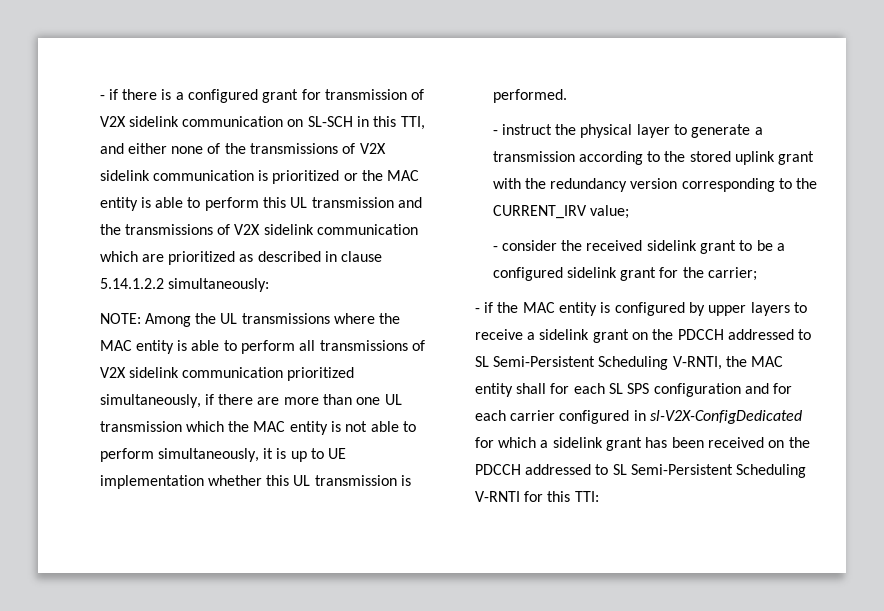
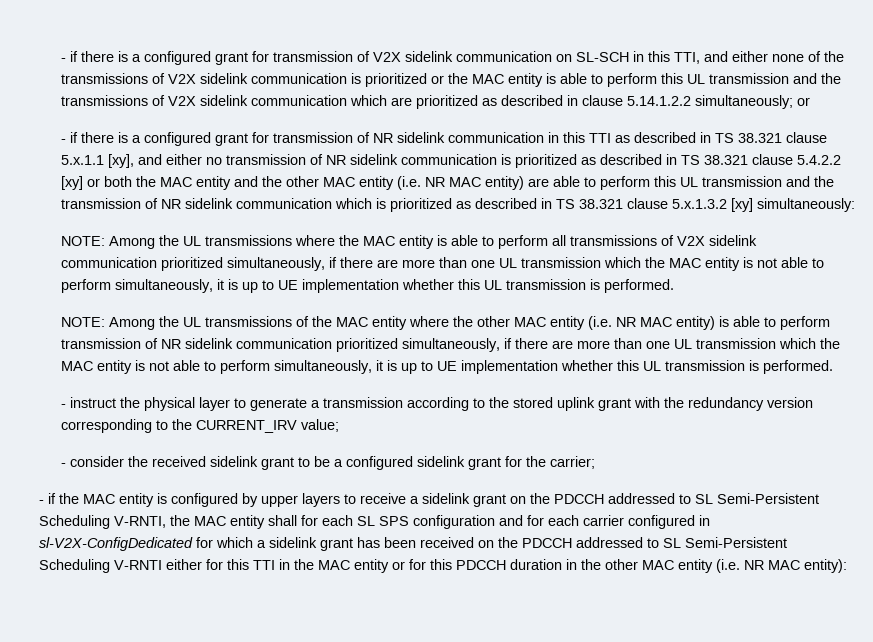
(164, 283) none -> [694,95,810,109] [60,132,827,146] [60,154,841,168] [60,176,834,190] [60,198,753,212] simultaneously; or // - if there is a configured grant for transmission of NR sidelink communication in this TTI as described in TS 38.321 clause 5.x.1.1 [xy], and either no transmission of NR sidelink communication is prioritized as described in TS 38.321 clause 5.4.2.2 [xy] or both the MAC entity and the other MAC entity (i.e. NR MAC entity) are able to perform this UL transmission and the transmission of NR sidelink communication which is prioritized as described in TS 38.321 clause 5.x.1.3.2 [xy]
(567, 96) none -> [60,316,830,330] [60,338,840,352] [60,360,833,374] // NOTE: Among the UL transmissions of the MAC entity where the other MAC entity (i.e. NR MAC entity) is able to perform transmission of NR sidelink communication prioritized simultaneously, if there are more than one UL transmission which the MAC entity is not able to perform simultaneously, it is up to UE implementation whether this UL transmission is performed.
[524,491,599,502] for this TTI: -> [166,559,848,573] either for this TTI in the MAC entity or for this PDCCH duration in the other MAC entity (i.e. NR MAC entity):

